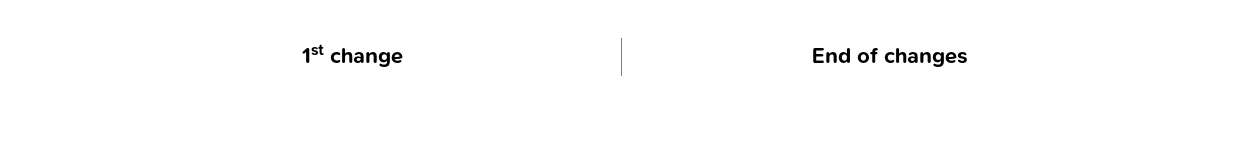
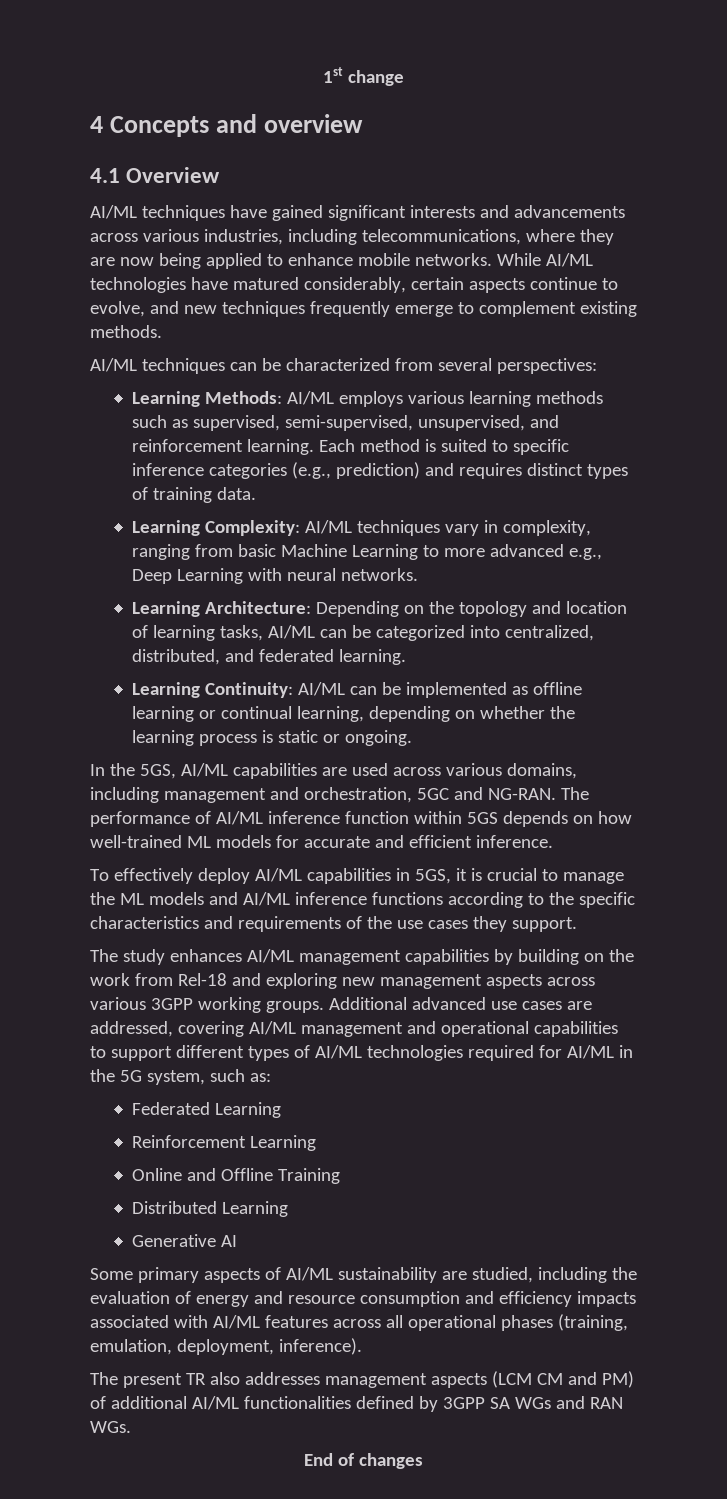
(403, 57) none -> [90,114,364,137] [90,167,221,183] [90,205,625,221] [90,229,614,245] [90,253,593,269] [90,277,618,293] [90,301,637,317] [90,325,162,338] [90,358,597,374] [132,391,604,407] [132,415,560,431] [132,439,570,455] [132,462,629,479] [132,487,257,503] [132,520,592,536] [132,544,603,560] [132,568,419,584] [132,601,628,617] [132,625,595,641] [132,649,407,665] [132,682,583,698] [132,706,576,722] [132,730,413,746] [90,763,577,779] [90,787,589,803] [90,811,632,827] [90,835,553,848] [90,868,624,884] [90,892,635,908] [90,916,577,932] [90,949,634,965] [90,973,595,989] [90,997,592,1013] [90,1021,618,1037] [90,1045,633,1061] [90,1069,271,1085] [132,1102,282,1118] [132,1135,317,1151] [132,1168,341,1184] [132,1201,289,1217] [132,1234,238,1247] [90,1267,637,1283] [90,1291,636,1307] [90,1314,628,1331] [90,1338,362,1355] [90,1371,634,1388] [90,1396,623,1412] [90,1421,131,1433] // 4 Concepts and overview // 4.1 Overview // AI/ML techniques have gained significant interests and advancements across various industries, including telecommunications, where they are now being applied to enhance mobile networks. While AI/ML technologies have matured considerably, certain aspects continue to evolve, and new techniques frequently emerge to complement existing methods. // AI/ML techniques can be characterized from several perspectives: // Learning Methods: AI/ML employs various learning methods such as supervised, semi-supervised, unsupervised, and reinforcement learning. Each method is suited to specific inference categories (e.g., prediction) and requires distinct types of training data. // Learning Complexity: AI/ML techniques vary in complexity, ranging from basic Machine Learning to more advanced e.g., Deep Learning with neural networks. // Learning Architecture: Depending on the topology and location of learning tasks, AI/ML can be categorized into centralized, distributed, and federated learning. // Learning Continuity: AI/ML can be implemented as offline learning or continual learning, depending on whether the learning process is static or ongoing. // In the 5GS, AI/ML capabilities are used across various domains, including management and orchestration, 5GC and NG-RAN. The performance of AI/ML inference function within 5GS depends on how well-trained ML models for accurate and efficient inference. // To effectively deploy AI/ML capabilities in 5GS, it is crucial to manage the ML models and AI/ML inference functions according to the specific characteristics and requirements of the use cases they support. // The study enhances AI/ML management capabilities by building on the work from Rel-18 and exploring new management aspects across various 3GPP working groups. Additional advanced use cases are addressed, covering AI/ML management and operational capabilities to support different types of AI/ML technologies required for AI/ML in the 5G system, such as: // Federated Learning // Reinforcement Learning // Online and Offline Training // Distributed Learning // Generative AI // Some primary aspects of AI/ML sustainability are studied, including the evaluation of energy and resource consumption and efficiency impacts associated with AI/ML features across all operational phases (training, emulation, deployment, inference). // The present TR also addresses management aspects (LCM CM and PM) of additional AI/ML functionalities defined by 3GPP SA WGs and RAN WGs.

